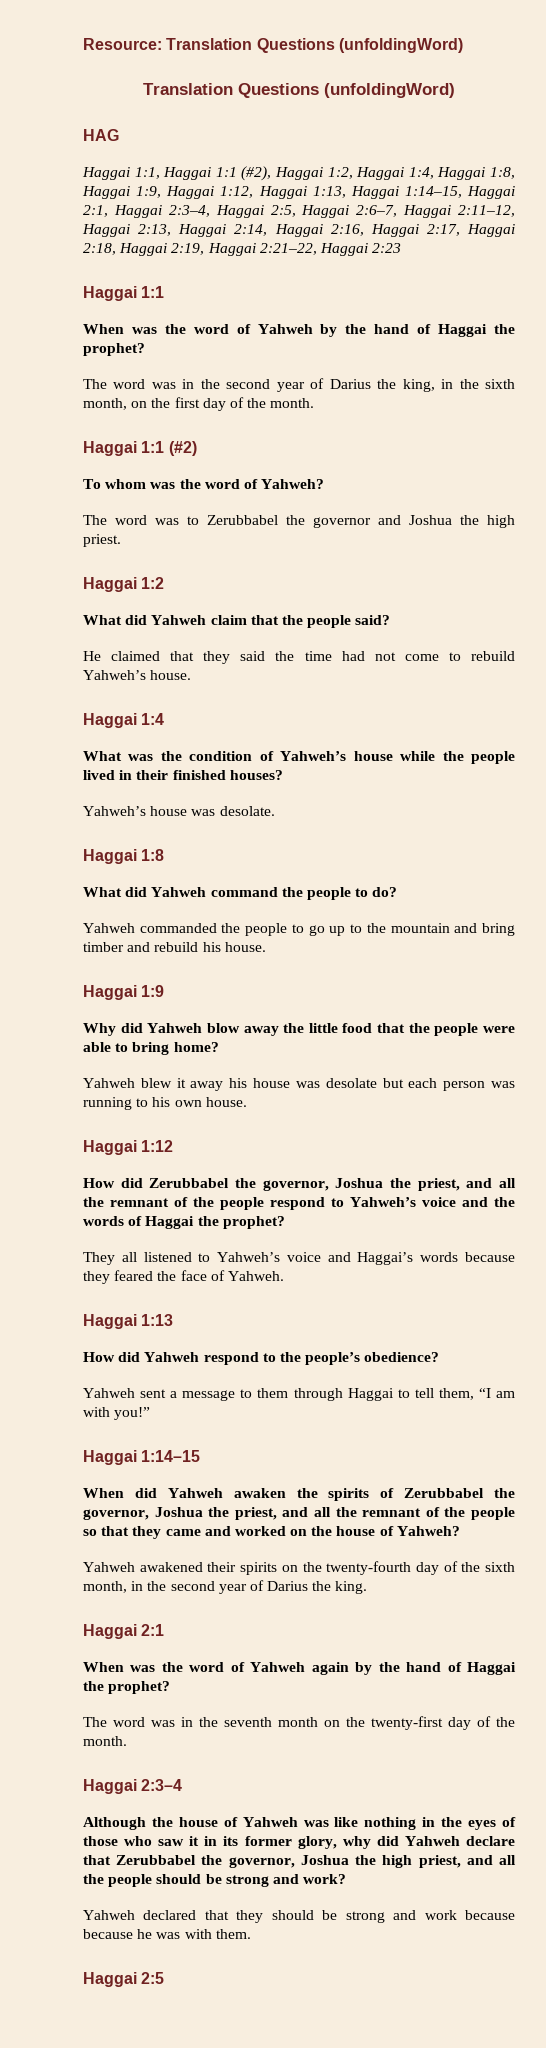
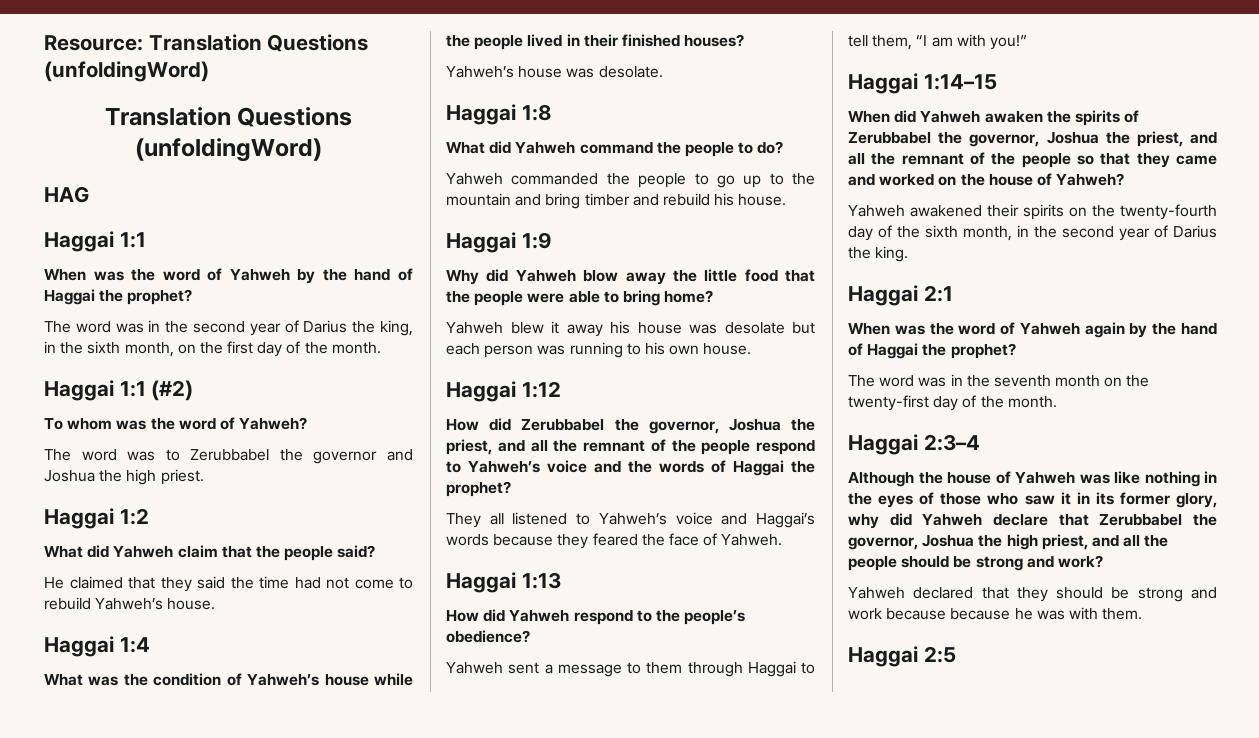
[82,166,515,181] [82,186,515,199] [83,205,515,218] [82,224,515,237] [83,243,402,256] // Haggai 1:1, Haggai 1:1 (#2), Haggai 1:2, Haggai 1:4, Haggai 1:8, Haggai 1:9, Haggai 1:12, Haggai 1:13, Haggai 1:14–15, Haggai 2:1, Haggai 2:3–4, Haggai 2:5, Haggai 2:6–7, Haggai 2:11–12, Haggai 2:13, Haggai 2:14, Haggai 2:16, Haggai 2:17, Haggai 2:18, Haggai 2:19, Haggai 2:21–22, Haggai 2:23 -> (89, 194) none

